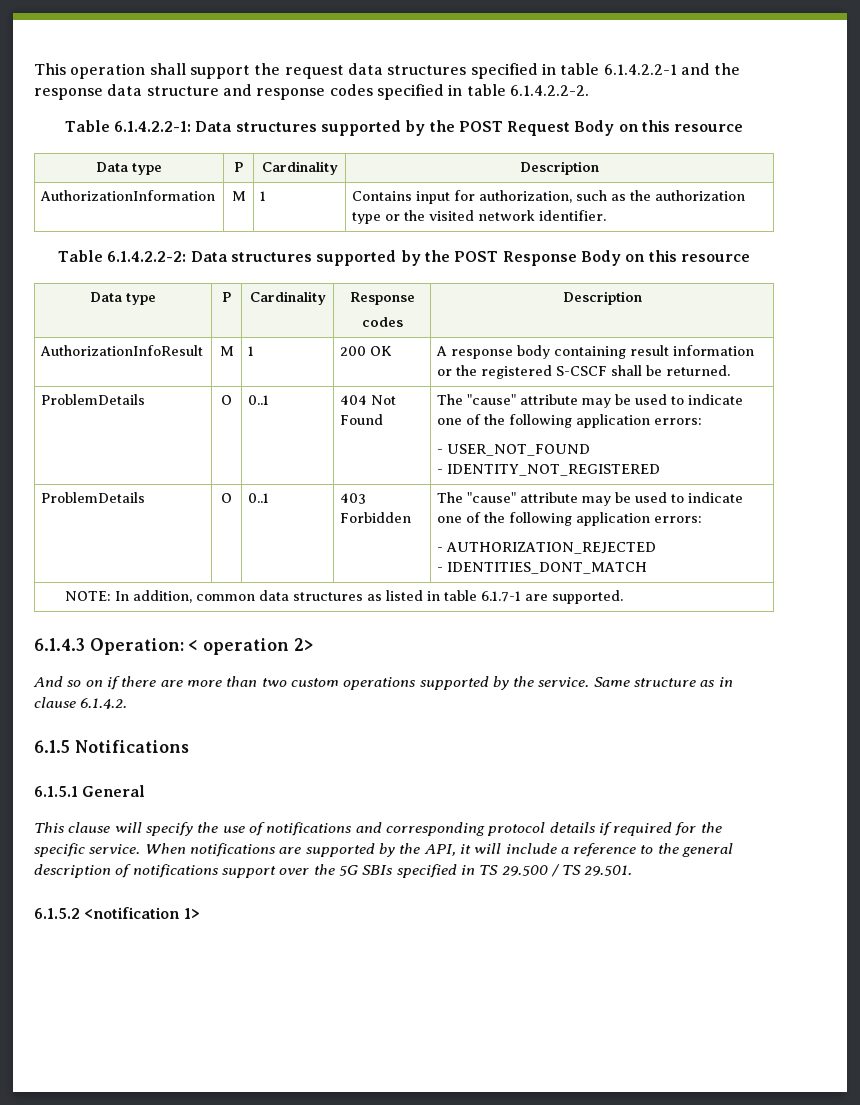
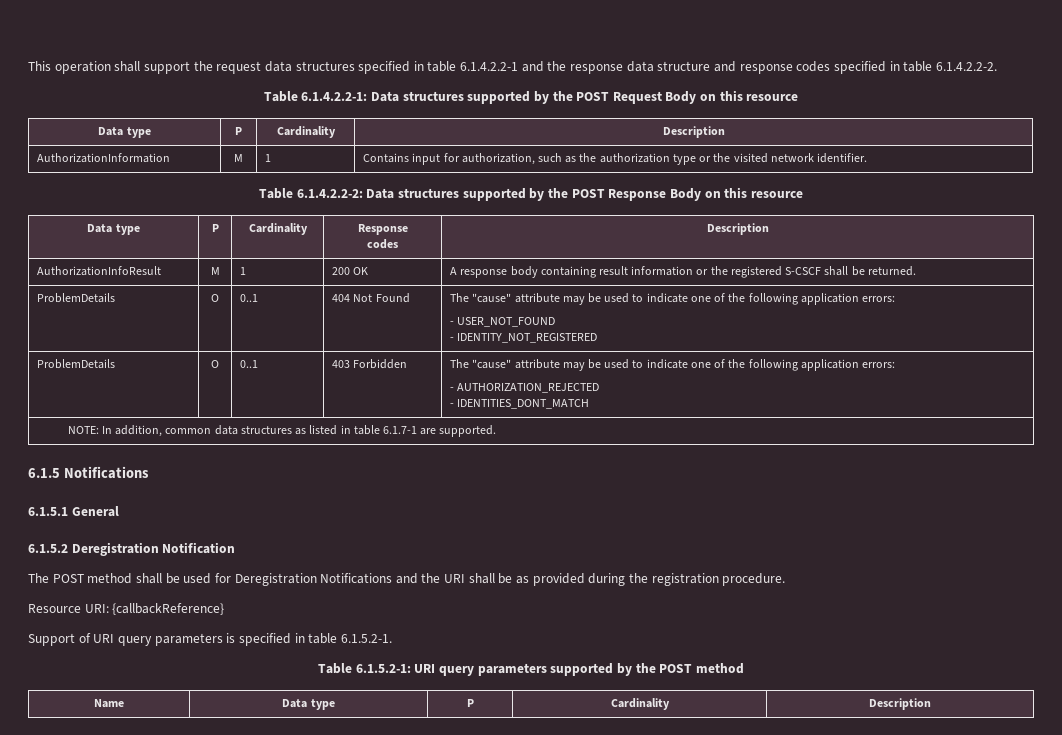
[34,638,313,655] [33,676,733,690] [34,697,128,709] [34,740,189,753] [34,785,146,797] [34,822,722,836] [34,843,734,857] [34,864,633,878] [34,907,200,919] 6.1.4.3 Operation: < operation 2> // And so on if there are more than two custom operations supported by the service. Same structure as in clause 6.1.4.2. // 6.1.5 Notifications // 6.1.5.1 General // This clause will specify the use of notifications and corresponding protocol details if required for the specific service. When notifications are supported by the API, it will include a reference to the general description of notifications support over the 5G SBIs specified in TS 29.500 / TS 29.501. // 6.1.5.2 <notification 1> -> [28,466,149,479] [28,506,119,517] [28,542,236,556] [28,573,786,586] [28,603,225,615] [28,633,392,646] [318,663,744,676] [94,699,124,708] [282,699,335,710] [466,699,474,707] [610,698,670,710] [869,698,931,710] 6.1.5 Notifications // 6.1.5.1 General // 6.1.5.2 Deregistration Notification // The POST method shall be used for Deregistration Notifications and the URI shall be as provided during the registration procedure. // Resource URI: {callbackReference} // Support of URI query parameters is specified in table 6.1.5.2-1. // Table 6.1.5.2-1: URI query parameters supported by the POST method // Name | Data type | P | Cardinality | Description

